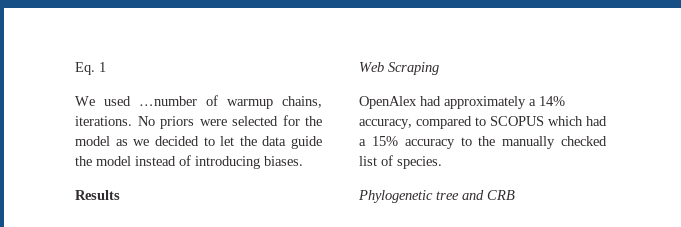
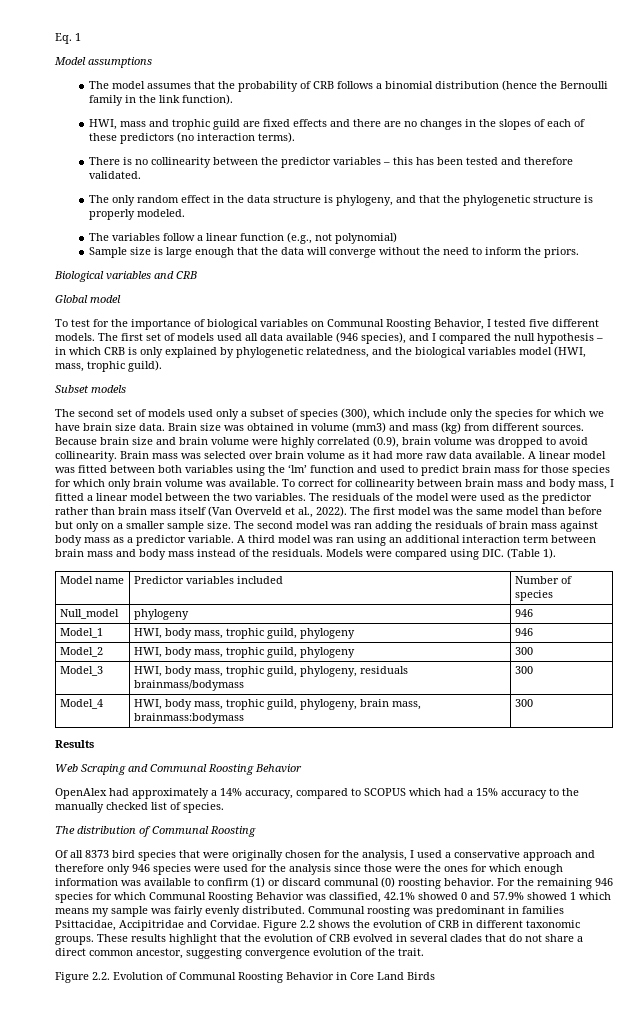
[75,95,322,109] [75,115,322,129] [75,136,322,149] [75,155,303,169] We used …number of warmup chains, iterations. No priors were selected for the model as we decided to let the data guide the model instead of introducing biases. -> [54,57,152,68] [88,80,608,92] [88,94,233,106] [88,119,585,130] [88,132,295,144] [88,157,573,168] [88,171,141,179] [88,195,593,206] [88,209,185,220] [88,232,397,244] [88,247,579,258] [54,271,197,282] [55,295,121,303] [55,319,599,330] [55,332,603,344] [55,346,586,358] [55,360,162,372] [55,385,126,393] [55,408,604,420] [55,422,584,434] [55,436,588,448] [55,451,606,462] [55,464,610,476] [55,479,614,490] [55,493,592,504] [55,506,602,518] [55,521,598,532] [55,535,596,546] [55,548,556,560] [59,576,124,584] [133,576,283,584] [514,576,572,584] [514,590,553,601] [59,609,119,619] [133,609,189,620] [514,609,533,617] [59,628,103,638] [133,628,355,639] [514,628,533,636] [59,647,103,657] [133,647,355,658] [514,647,533,655] [59,666,103,676] [133,666,408,677] [133,680,244,691] [514,666,533,674] [59,699,103,709] [133,699,421,710] [133,713,244,724] [514,699,533,707] Model assumptions // The model assumes that the probability of CRB follows a binomial distribution (hence the Bernoulli family in the link function). // HWI, mass and trophic guild are fixed effects and there are no changes in the slopes of each of these predictors (no interaction terms). // There is no collinearity between the predictor variables – this has been tested and therefore validated. // The only random effect in the data structure is phylogeny, and that the phylogenetic structure is properly modeled. // The variables follow a linear function (e.g., not polynomial) // Sample size is large enough that the data will converge without the need to inform the priors. // Biological variables and CRB // Global model // To test for the importance of biological variables on Communal Roosting Behavior, I tested five different models. The first set of models used all data available (946 species), and I compared the null hypothesis – in which CRB is only explained by phylogenetic relatedness, and the biological variables model (HWI, mass, trophic guild). // Subset models // The second set of models used only a subset of species (300), which include only the species for which we have brain size data. Brain size was obtained in volume (mm3) and mass (kg) from different sources. Because brain size and brain volume were highly correlated (0.9), brain volume was dropped to avoid collinearity. Brain mass was selected over brain volume as it had more raw data available. A linear model was fitted between both variables using the ‘lm’ function and used to predict brain mass for those species for which only brain volume was available. To correct for collinearity between brain mass and body mass, I fitted a linear model between the two variables. The residuals of the model were used as the predictor rather than brain mass itself (Van Overveld et al., 2022). The first model was the same model than before but only on a smaller sample size. The second model was ran adding the residuals of brain mass against body mass as a predictor variable. A third model was ran using an additional interaction term between brain mass and body mass instead of the residuals. Models were compared using DIC. (Table 1). // Model name | Predictor variables included | Number of species // Null_model | phylogeny | 946 // Model_1 | HWI, body mass, trophic guild, phylogeny | 946 // Model_2 | HWI, body mass, trophic guild, phylogeny | 300 // Model_3 | HWI, body mass, trophic guild, phylogeny, residuals brainmass/bodymass | 300 // Model_4 | HWI, body mass, trophic guild, phylogeny, brain mass, brainmass:bodymass | 300
(439, 68) none -> [128,764,302,775] and Communal Roosting Behavior
[358,190,515,203] Phylogenetic tree and CRB -> [55,826,256,837] [55,850,595,861] [55,864,563,875] [55,877,613,889] [55,892,611,903] [55,906,564,917] [55,920,580,931] [55,934,583,945] [55,948,424,959] [55,972,435,983] The distribution of Communal Roosting // Of all 8373 bird species that were originally chosen for the analysis, I used a conservative approach and therefore only 946 species were used for the analysis since those were the ones for which enough information was available to confirm (1) or discard communal (0) roosting behavior. For the remaining 946 species for which Communal Roosting Behavior was classified, 42.1% showed 0 and 57.9% showed 1 which means my sample was fairly evenly distributed. Communal roosting was predominant in families Psittacidae, Accipitridae and Corvidae. Figure 2.2 shows the evolution of CRB in different taxonomic groups. These results highlight that the evolution of CRB evolved in several clades that do not share a direct common ancestor, suggesting convergence evolution of the trait. // Figure 2.2. Evolution of Communal Roosting Behavior in Core Land Birds

